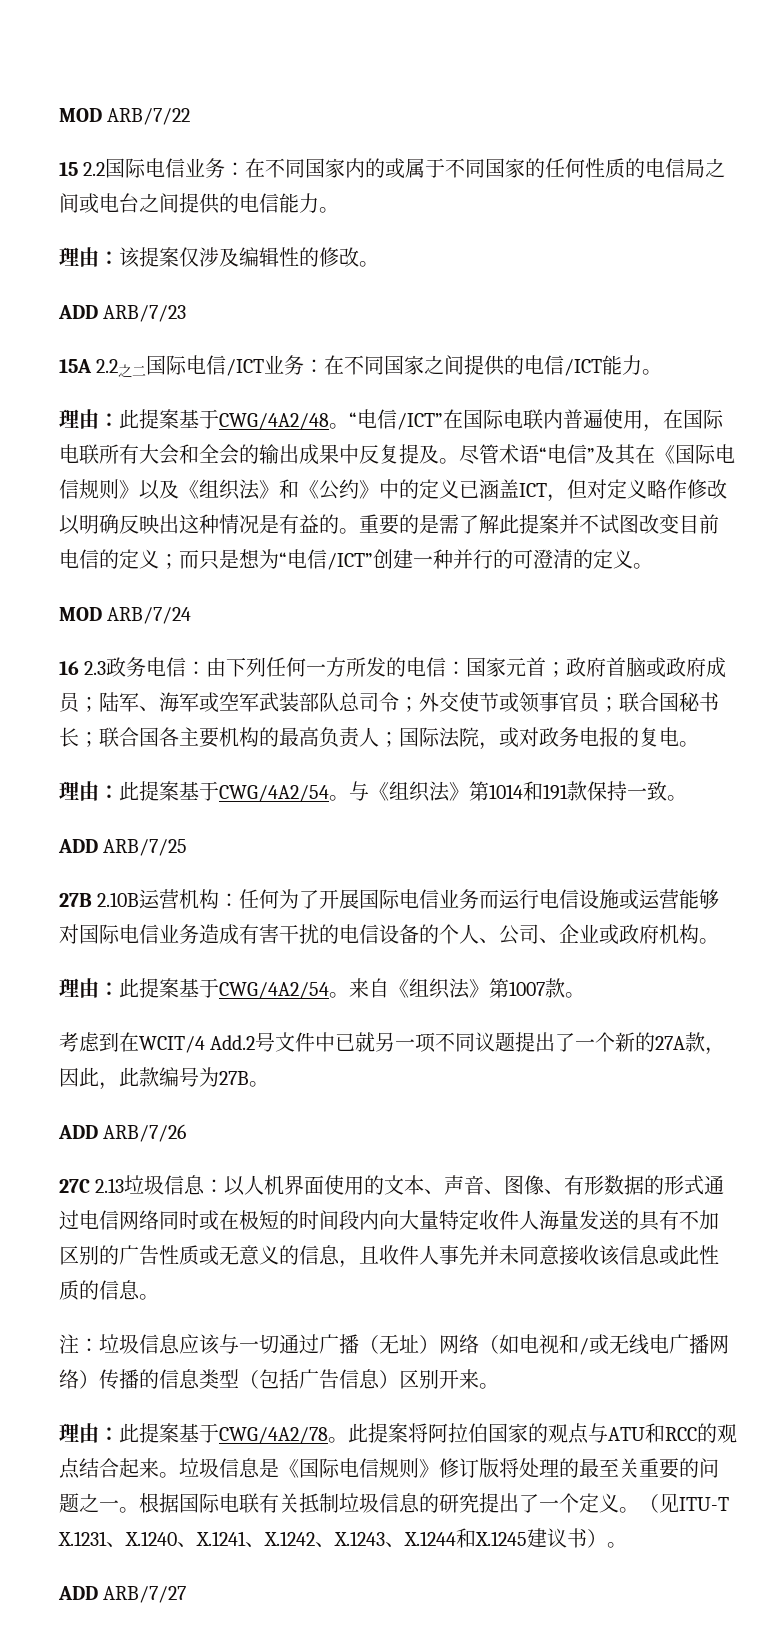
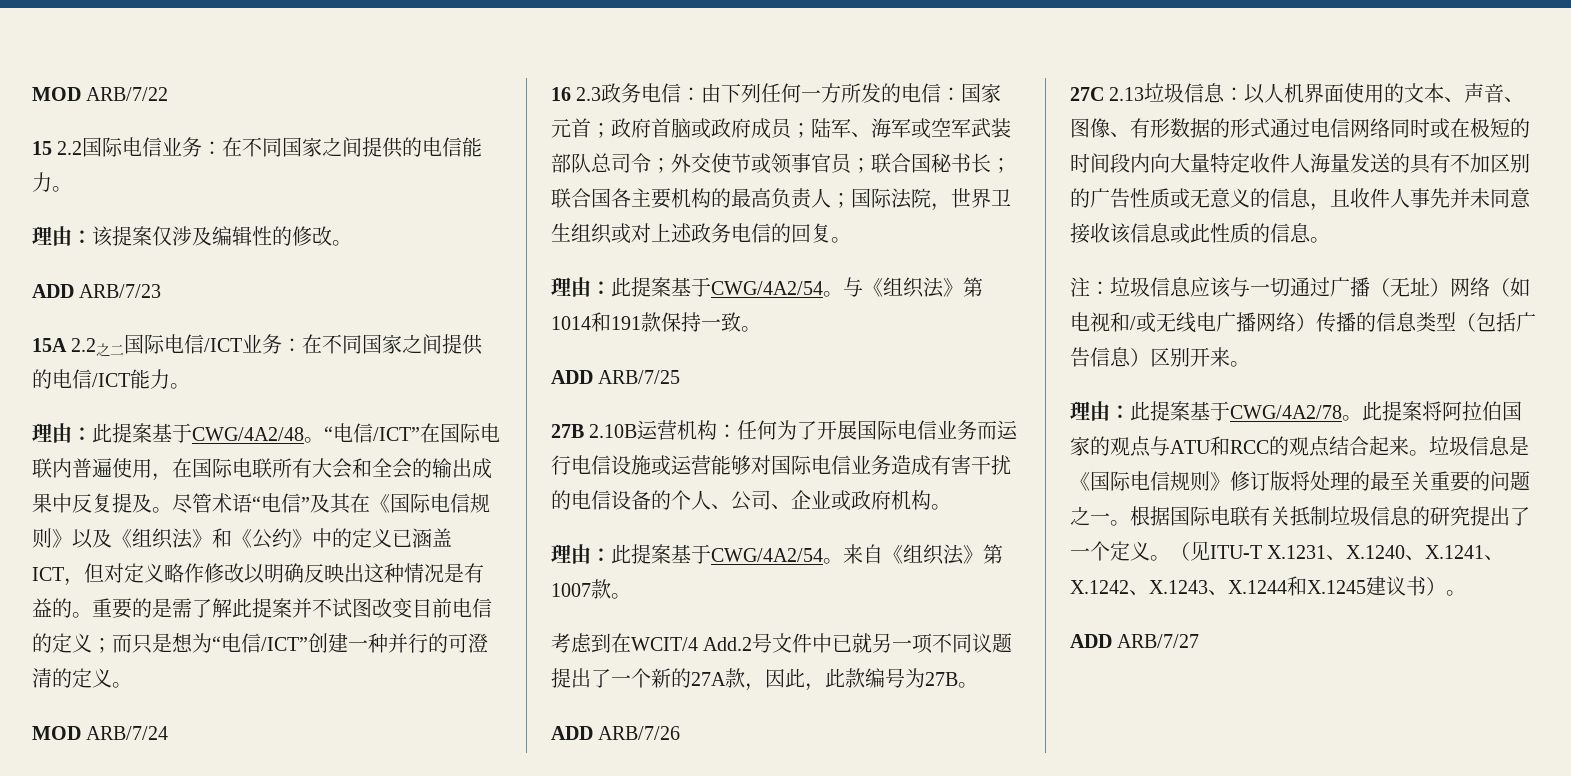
[345,158,726,179] [59,193,139,214] 内的或属于不同国家的任何性质的电信局之间或电台 -> (323, 147) none
[499,727,679,748] 或对政务电报的复电 -> [951,188,1011,208] [551,223,831,244] 世界卫生组织或对上述政务电信的回复

